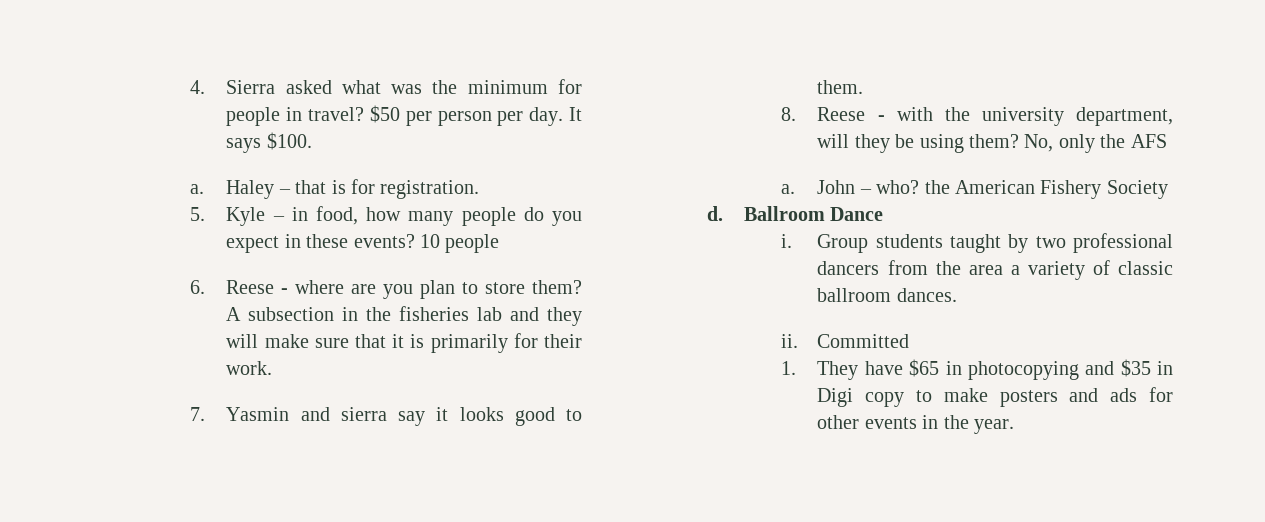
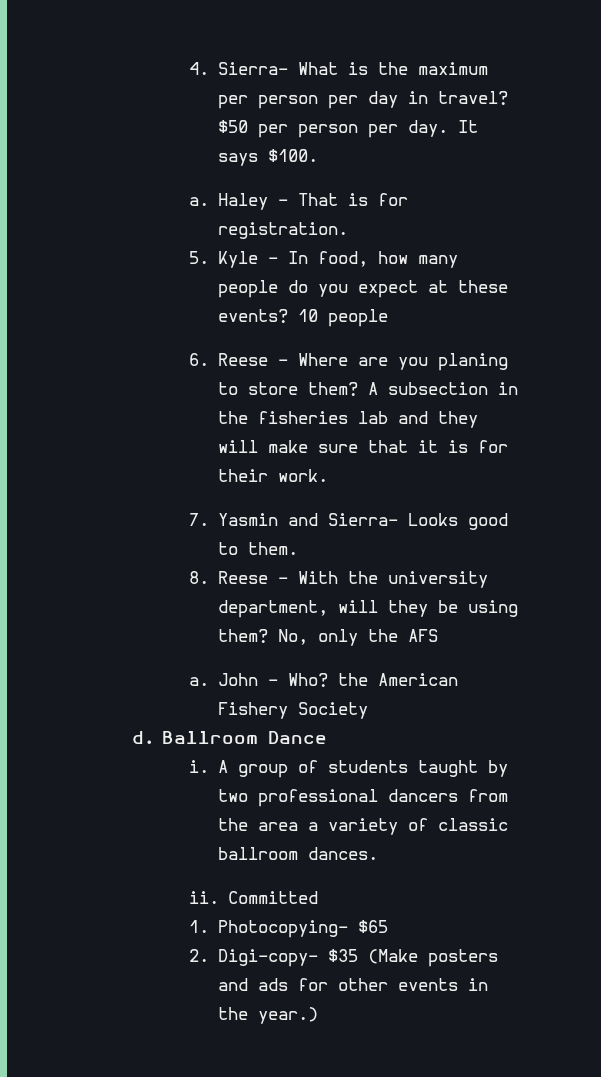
[226,79,582,94] [226,107,281,126] Sierra asked what was the minimum for people -> [218,62,489,75] [218,91,399,109] Sierra- What is the maximum per person per day
[295,180,327,194] that -> [298,193,339,206] That
[291,207,308,221] in -> [288,251,309,264] In
[284,234,301,248] in -> [428,280,449,293] at
[295,280,345,294] where -> [298,353,349,366] Where
[420,280,456,299] plan -> [438,353,509,371] planing
[430,334,508,353] primarily -> (469, 446) none
[340,407,504,426] sierra say it looks -> [328,513,459,526] Sierra- Looks
[896,107,933,121] with -> [298,571,339,584] With
[876,180,920,194] who? -> [288,673,329,688] Who?
[817,234,869,253] Group -> [218,760,319,778] A group of
[817,361,903,380] They have -> [218,920,349,938] Photocopying-
[945,359,1173,380] [817,388,988,407] in photocopying and $35 in Digi copy to make -> [189,949,419,967] // 2. Digi-copy- $35 (Make
[974,419,1015,434] year. -> [258,1007,319,1024] year.)

